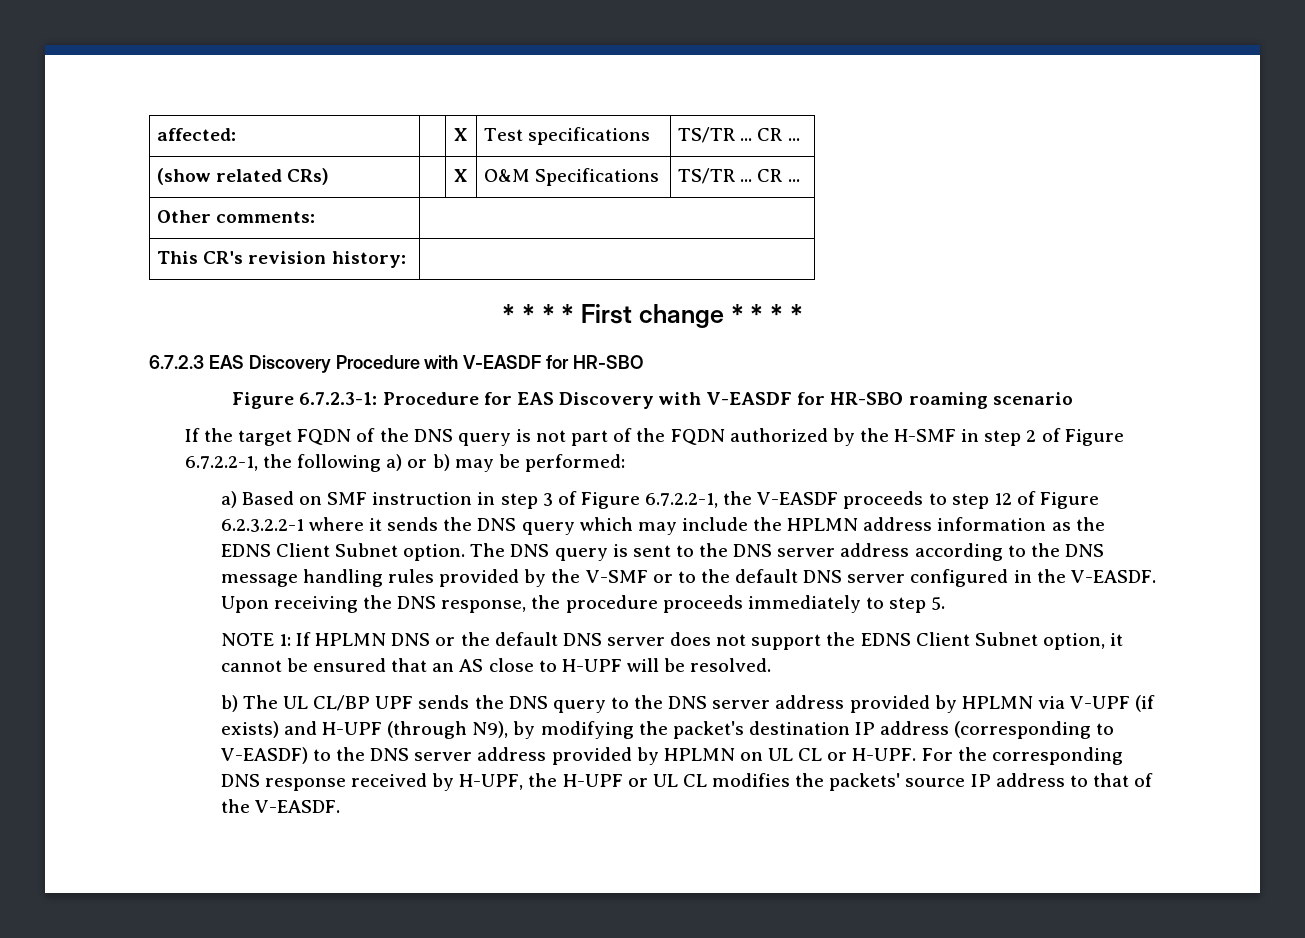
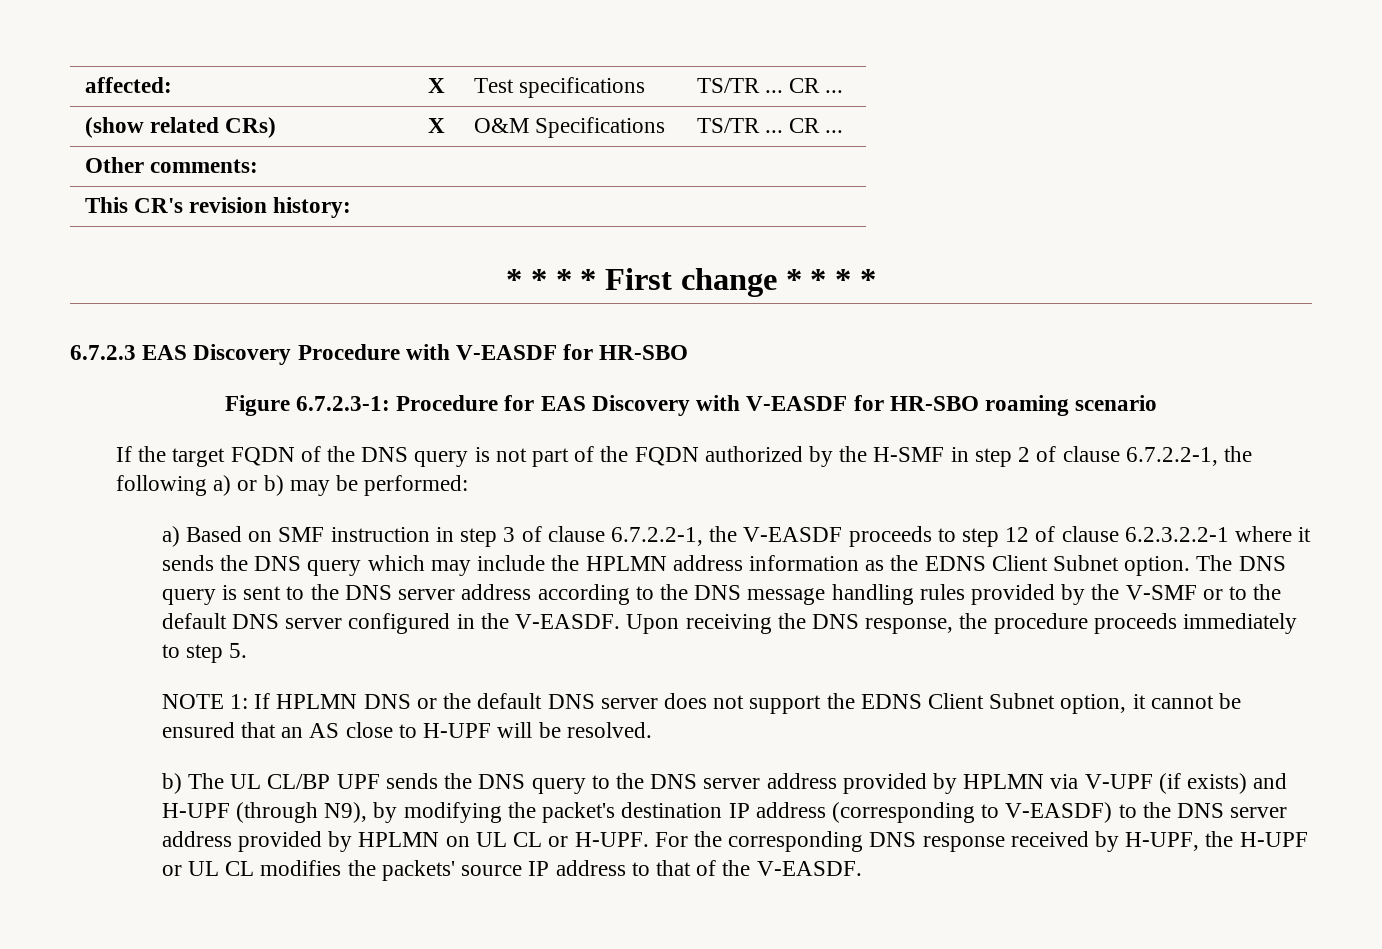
[1064,429,1124,446] Figure -> [1062,446,1120,462] clause
[580,492,640,509] Figure -> [547,526,605,542] clause
[1040,492,1100,509] Figure -> [1061,526,1119,542] clause

